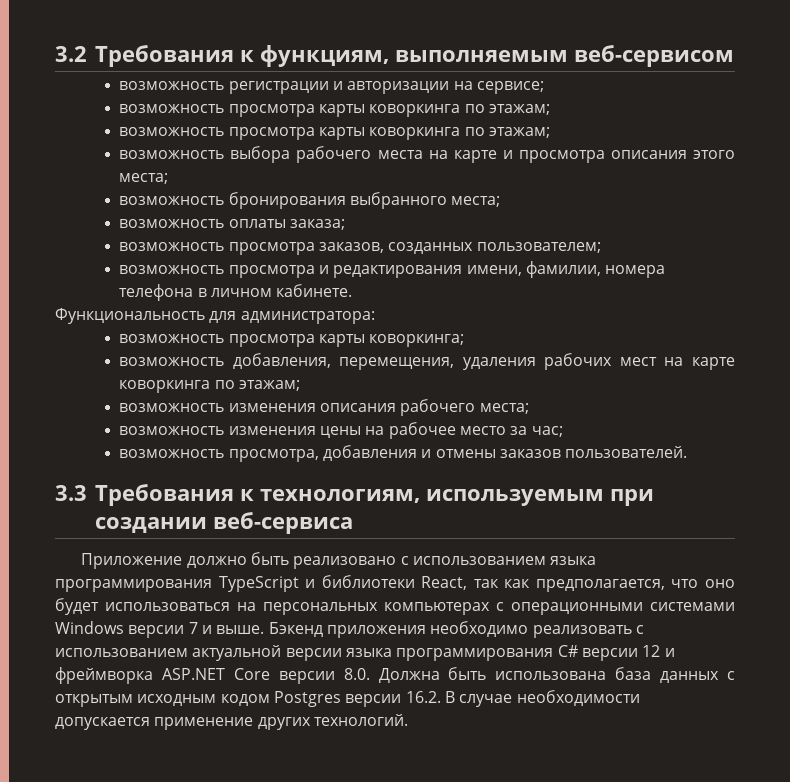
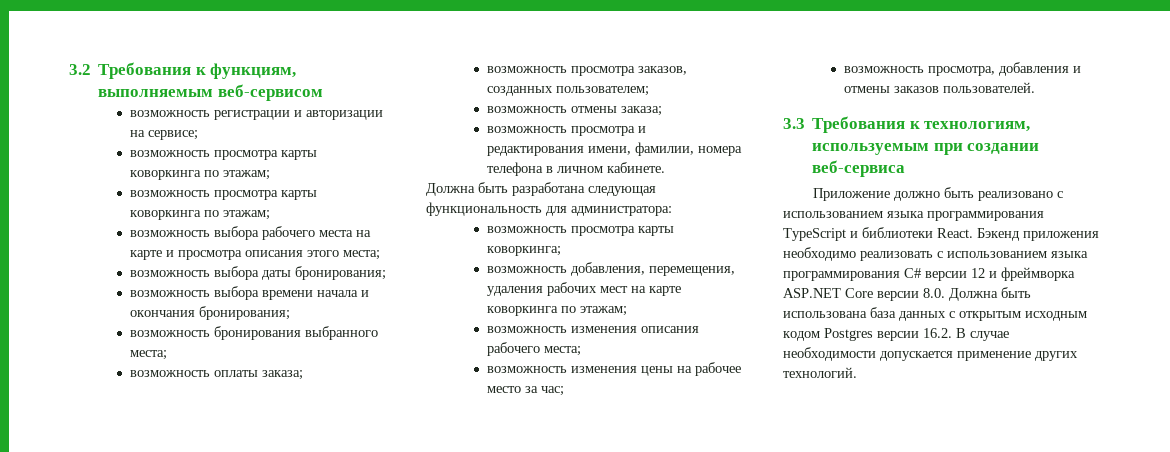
(169, 178) none -> [130,266,387,280] [130,286,370,300] [130,306,291,320] // возможность выбора даты бронирования; // возможность выбора времени начала и окончания бронирования;
(601, 247) none -> [487,106,663,116] // возможность отмены заказа;
[55,308,205,324] Функциональность -> [426,182,656,196] [426,202,542,216] Должна быть разработана следующая функциональность
[421,576,735,592] [55,598,735,615] [55,621,265,638] React, так как предполагается, что оно будет использоваться на персональных компьютерах с операционными системами Windows версии 7 и выше. -> [937,228,973,238] React.
[192,645,342,661] актуальной версии -> (1047, 254) none

